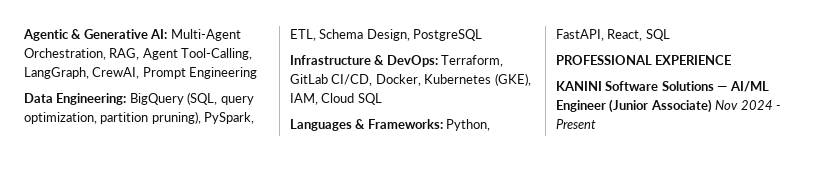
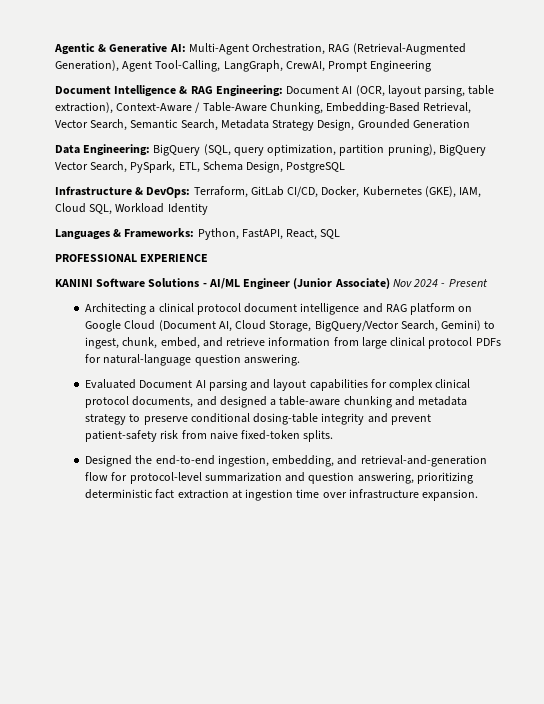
[109,48,140,60] RAG, -> [328,43,466,55] [55,60,119,72] RAG (Retrieval-Augmented Generation),
(258, 73) none -> [55,85,495,97] [55,102,472,114] [55,119,470,131] // Document Intelligence & RAG Engineering: Document AI (OCR, layout parsing, table extraction), Context-Aware / Table-Aware Chunking, Embedding-Based Retrieval, Vector Search, Semantic Search, Metadata Strategy Design, Grounded Generation
(201, 117) none -> [438,144,486,156] [55,161,128,173] BigQuery Vector Search,
[357,93,382,105] SQL -> [89,203,208,215] SQL, Workload Identity
[717,86,728,91] — -> [202,283,207,287] -
(596, 124) none -> [85,303,473,315] [85,320,496,332] [85,337,501,349] [85,354,300,366] [85,379,471,391] [85,396,468,408] [85,413,431,425] [85,430,334,442] [85,455,487,467] [85,472,473,484] [85,489,479,501] // Architecting a clinical protocol document intelligence and RAG platform on Google Cloud (Document AI, Cloud Storage, BigQuery/Vector Search, Gemini) to ingest, chunk, embed, and retrieve information from large clinical protocol PDFs for natural-language question answering. // Evaluated Document AI parsing and layout capabilities for complex clinical protocol documents, and designed a table-aware chunking and metadata strategy to preserve conditional dosing-table integrity and prevent patient-safety risk from naive fixed-token splits. // Designed the end-to-end ingestion, embedding, and retrieval-and-generation flow for protocol-level summarization and question answering, prioritizing deterministic fact extraction at ingestion time over infrastructure expansion.

